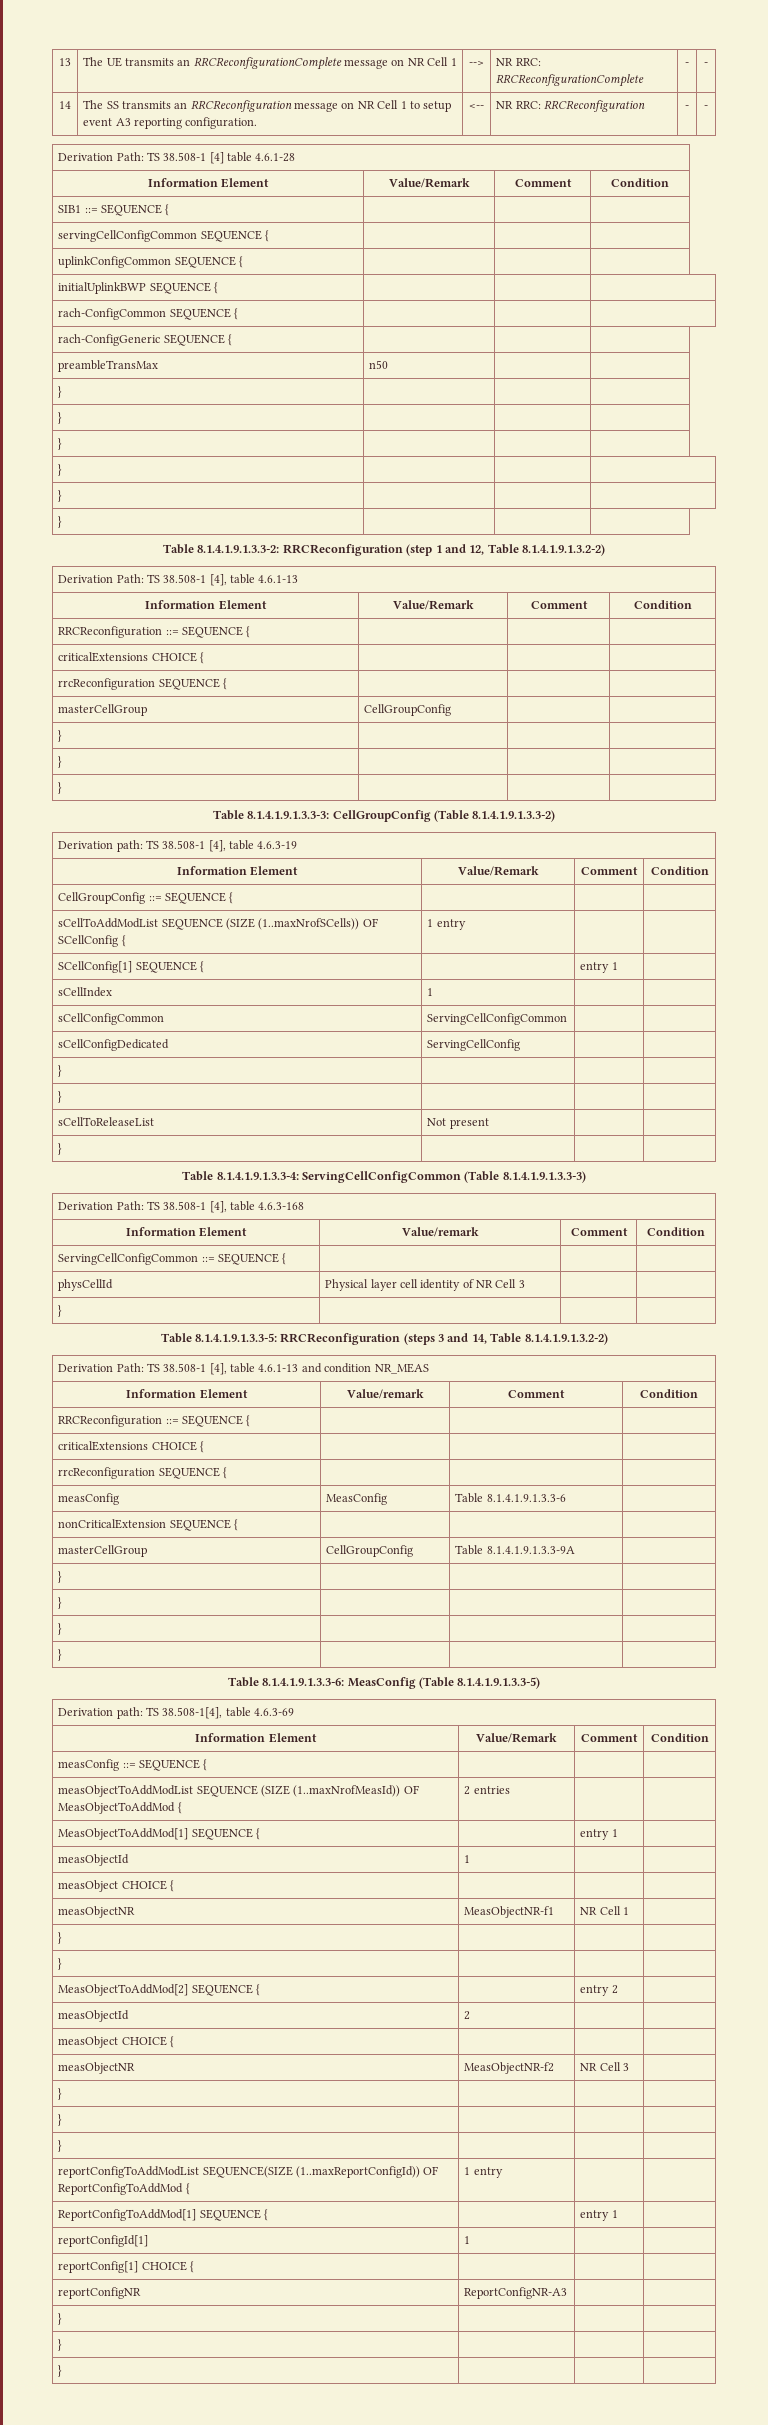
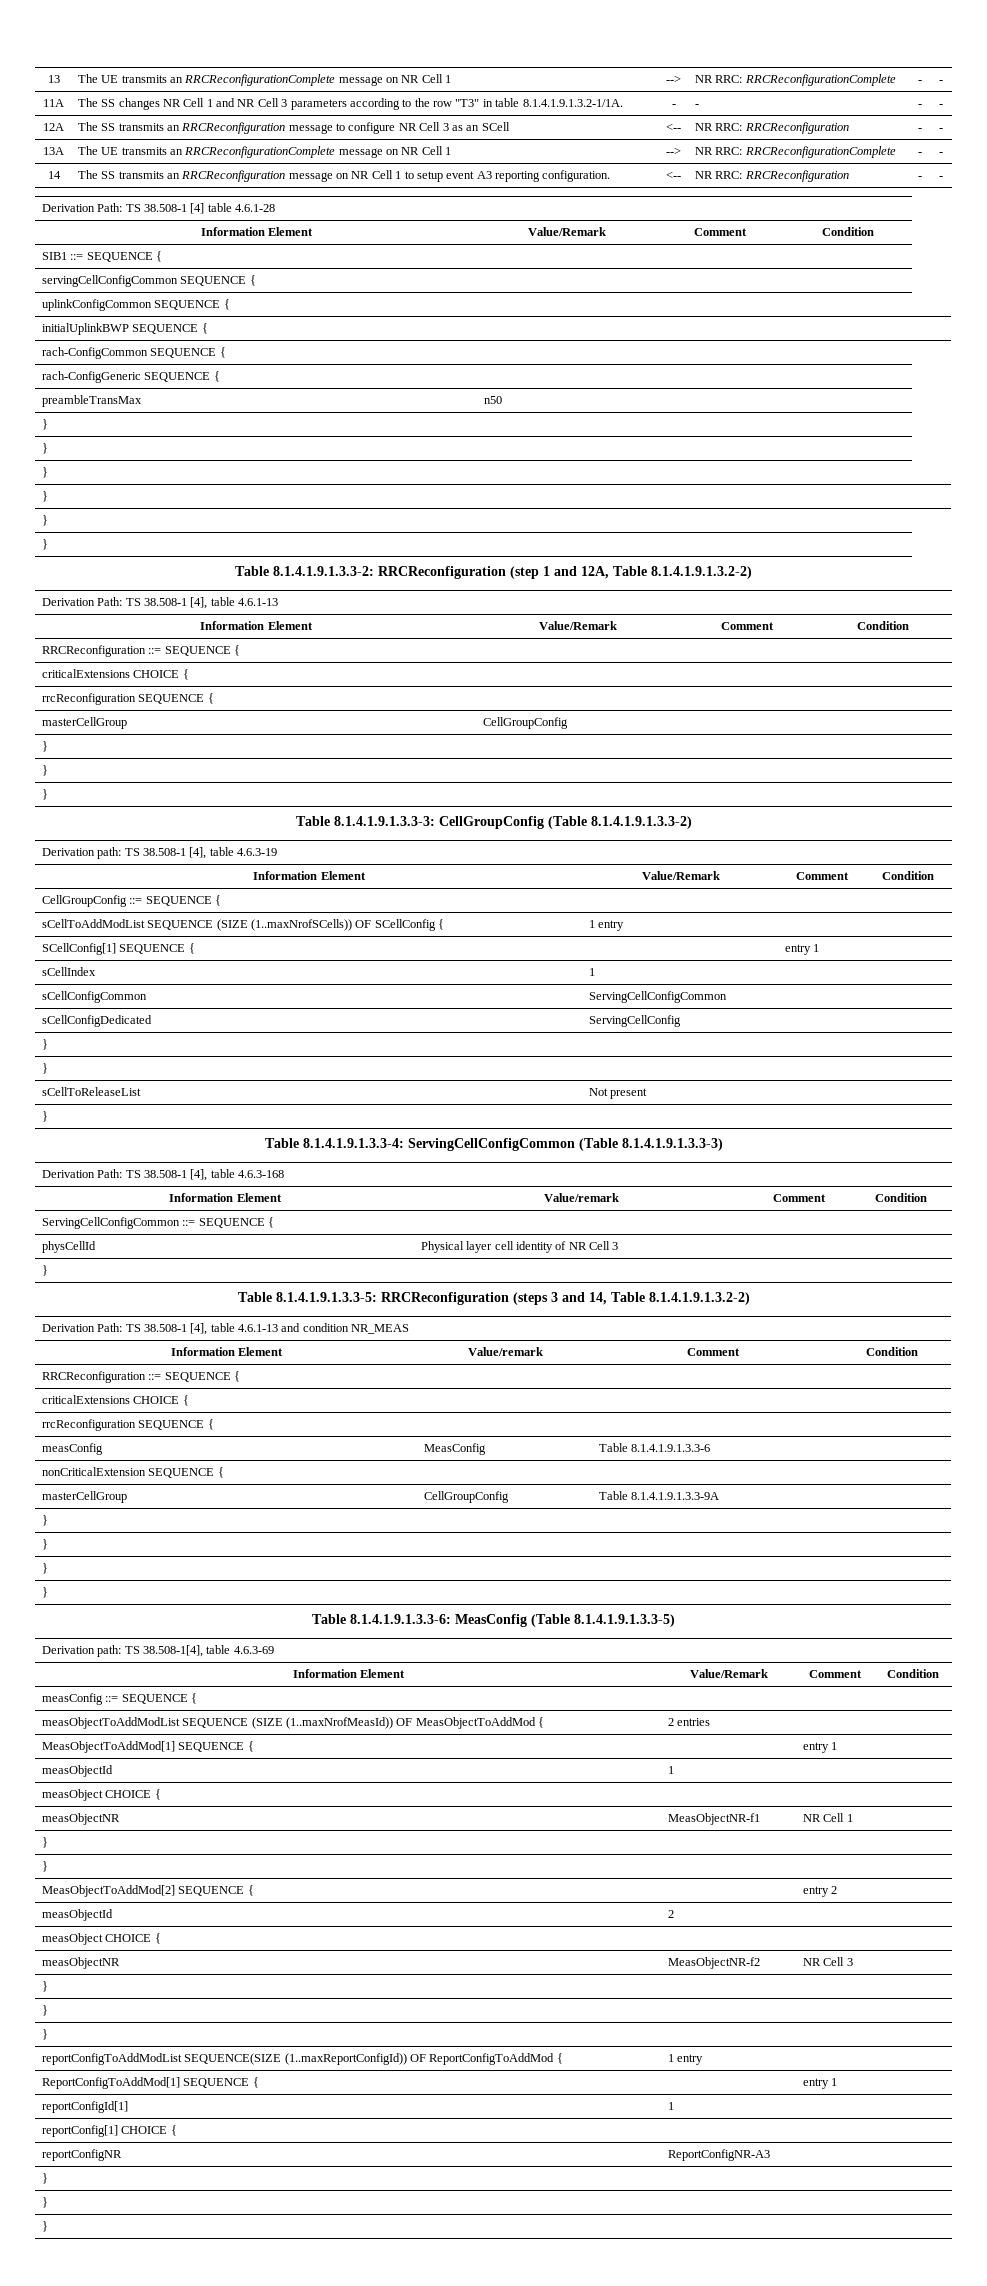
(708, 64) none -> [43,99,64,107] [77,98,623,110] [671,104,676,107] [694,104,699,107] [918,104,922,107] [939,104,943,107] [43,123,64,131] [77,122,510,134] [666,123,681,131] [694,122,849,134] [918,128,922,131] [939,128,943,131] [43,147,64,155] [77,146,452,158] [666,147,681,155] [694,146,896,158] [918,152,922,155] [939,152,943,155] // 11A | The SS changes NR Cell 1 and NR Cell 3 parameters according to the row "T3" in table 8.1.4.1.9.1.3.2-1/1A. | - | - | - | - // 12A | The SS transmits an RRCReconfiguration message to configure NR Cell 3 as an SCell | <-- | NR RRC: RRCReconfiguration | - | - // 13A | The UE transmits an RRCReconfigurationComplete message on NR Cell 1 | --> | NR RRC: RRCReconfigurationComplete | - | -
[469,545,485,555] 12, -> [581,566,609,579] 12A,

